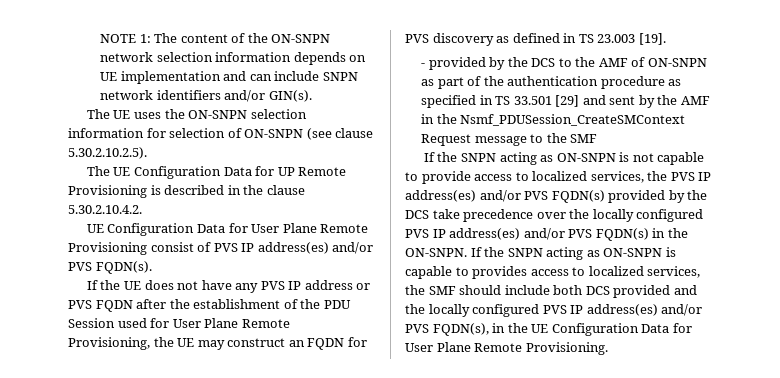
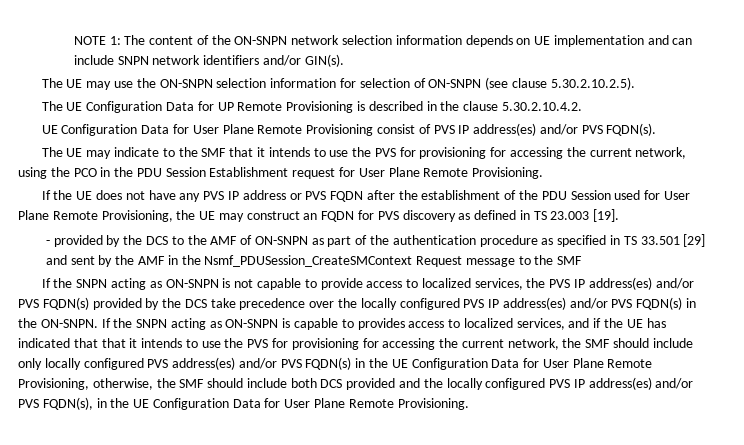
[133,112,161,119] uses -> [86,81,134,90] may use
(152, 267) none -> [41,147,687,159] [18,167,544,179] // The UE may indicate to the SMF that it intends to use the PVS for provisioning for accessing the current network, using the PCO in the PDU Session Establishment request for User Plane Remote Provisioning.
(701, 272) none -> [568,318,666,328] [18,338,693,350] [18,357,653,370] [18,378,153,390] and if the UE has indicated that that it intends to use the PVS for provisioning for accessing the current network, the SMF should include only locally configured PVS address(es) and/or PVS FQDN(s) in the UE Configuration Data for User Plane Remote Provisioning, otherwise,

